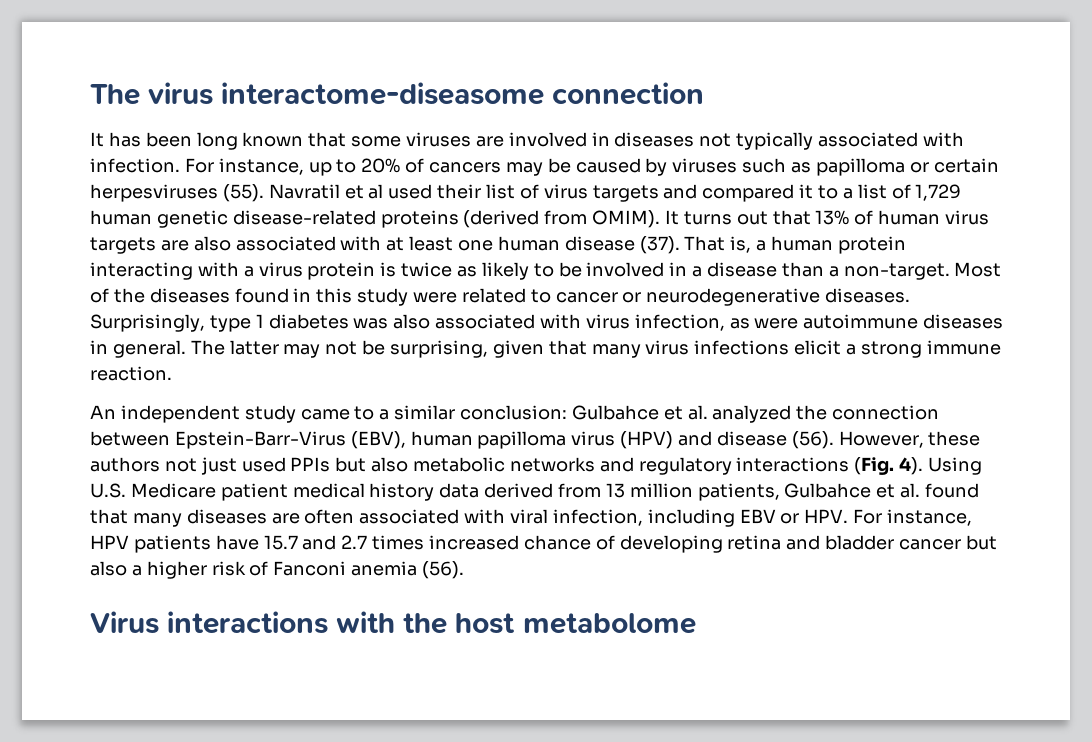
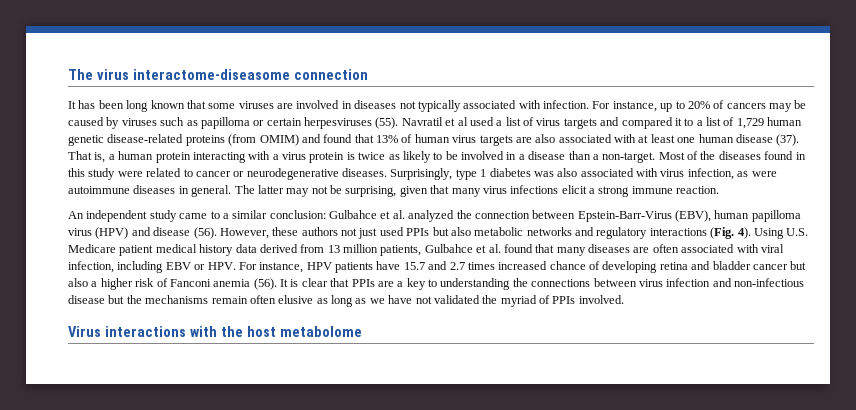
[437,184,482,199] their -> [496,120,503,126] a
[463,210,768,228] (derived from OMIM). It turns out -> [228,134,353,146] (from OMIM) and found
(465, 570) none -> [280,278,804,290] [68,295,624,307] It is clear that PPIs are a key to understanding the connections between virus infection and non-infectious disease but the mechanisms remain often elusive as long as we have not validated the myriad of PPIs involved.

